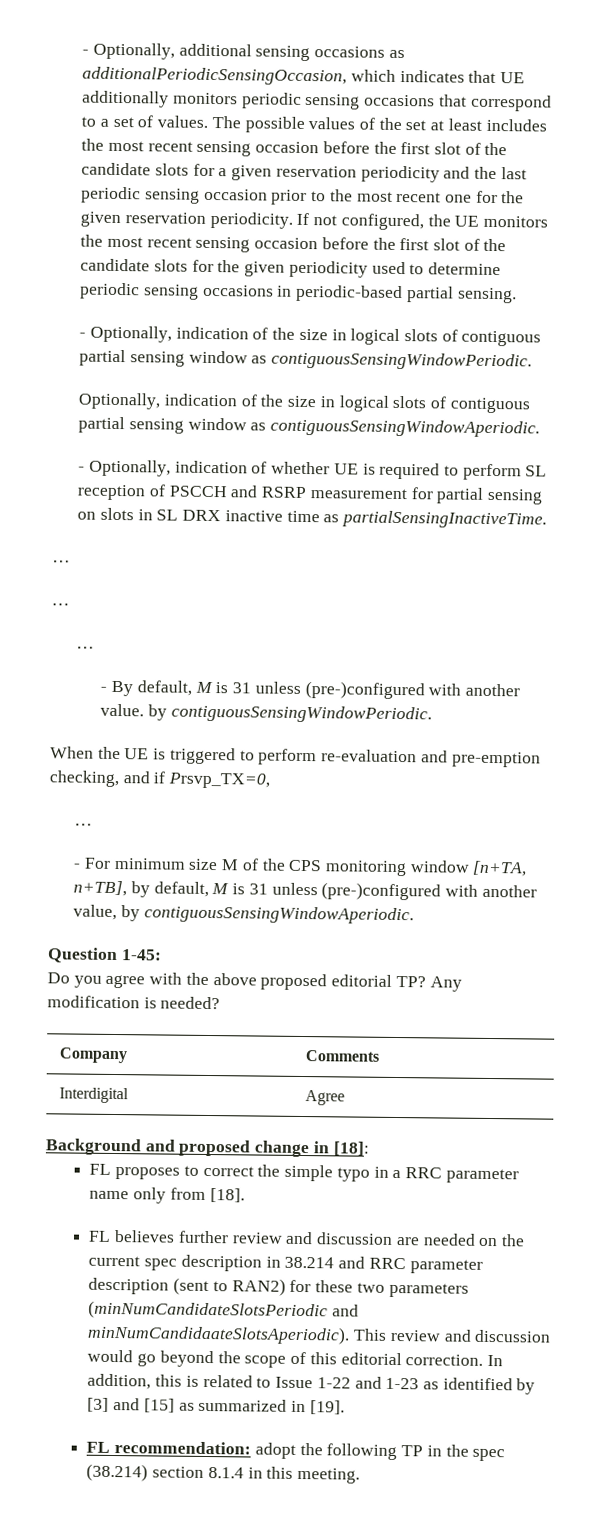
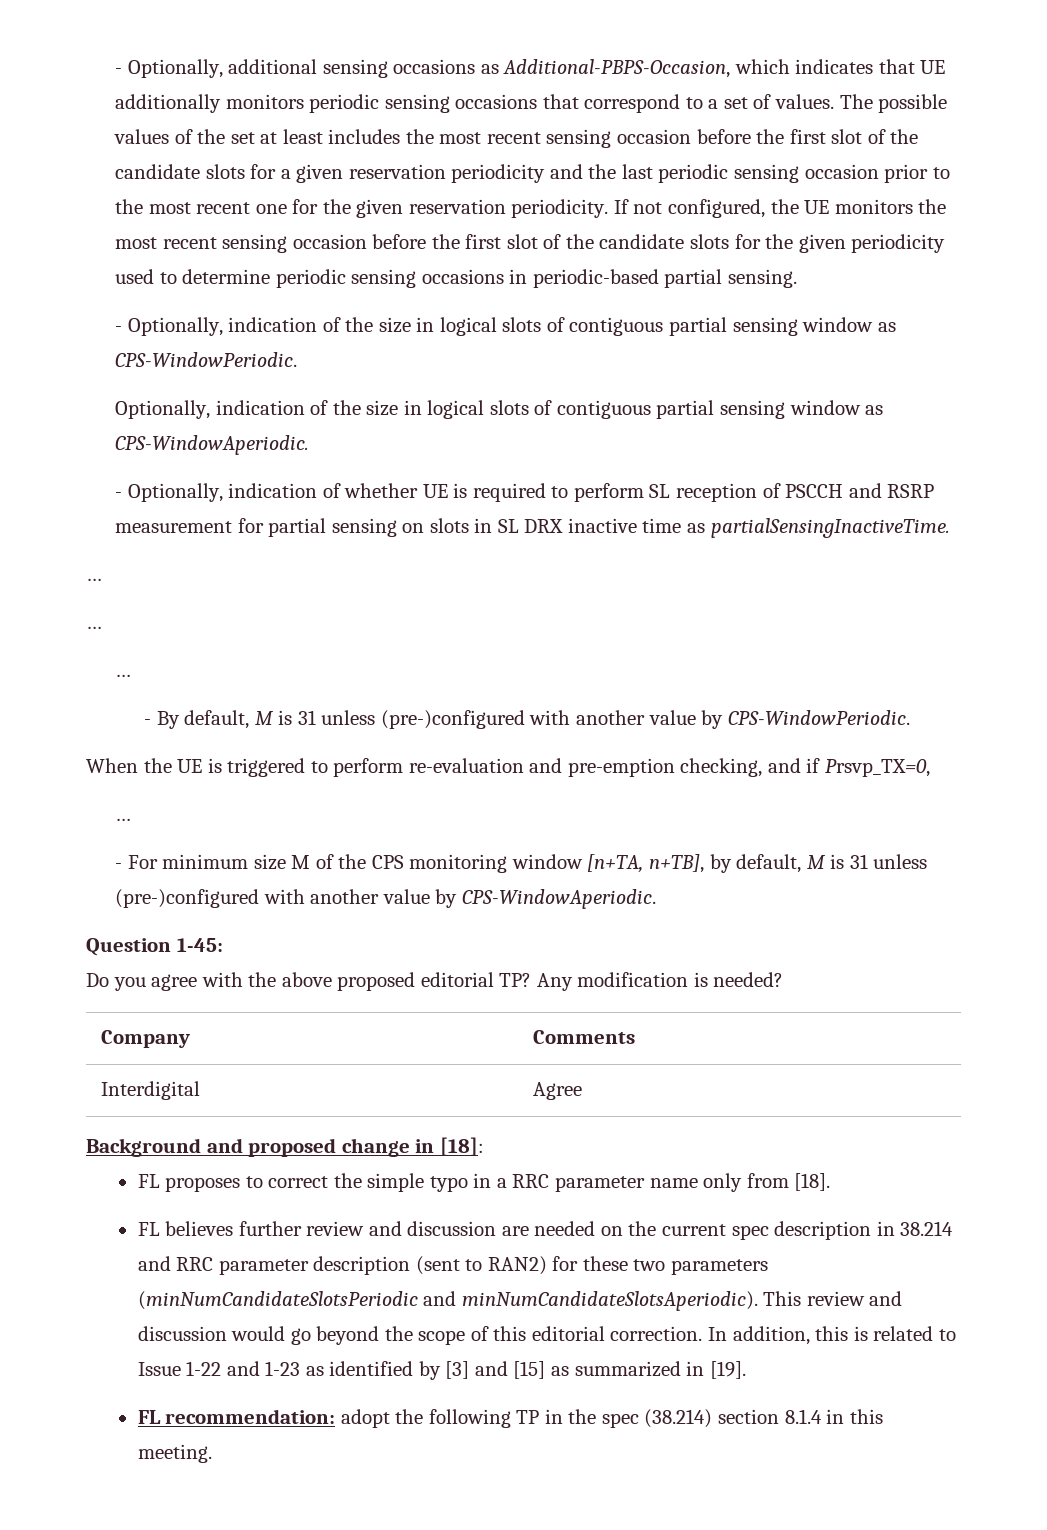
[82,66,348,86] additionalPeriodicSensingOccasion, -> [503,59,731,78] Additional-PBPS-Occasion,
[271,351,533,371] contiguousSensingWindowPeriodic. -> [115,352,298,367] CPS-WindowPeriodic.
[270,418,541,438] contiguousSensingWindowAperiodic. -> [115,435,310,455] CPS-WindowAperiodic.
[100,703,432,724] value. by contiguousSensingWindowPeriodic. -> [648,710,910,729] value by CPS-WindowPeriodic.
[73,904,414,925] value, by contiguousSensingWindowAperiodic. -> [382,889,656,909] value by CPS-WindowAperiodic.
[87,1324,351,1345] minNumCandidaateSlotsAperiodic). -> [461,1291,758,1311] minNumCandidateSlotsAperiodic).

